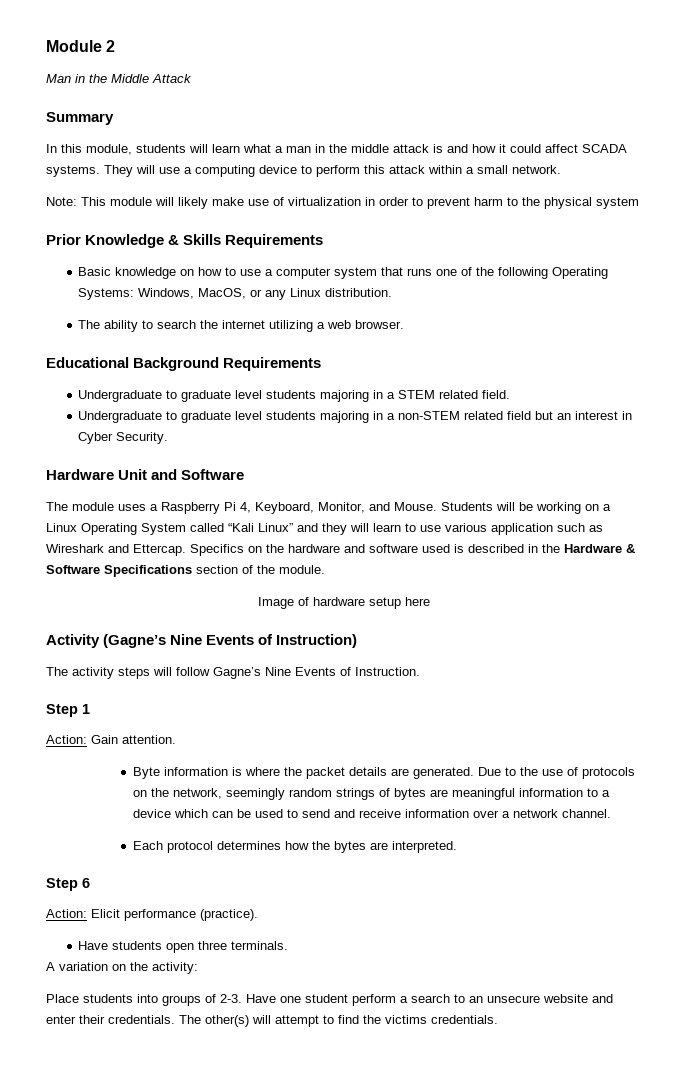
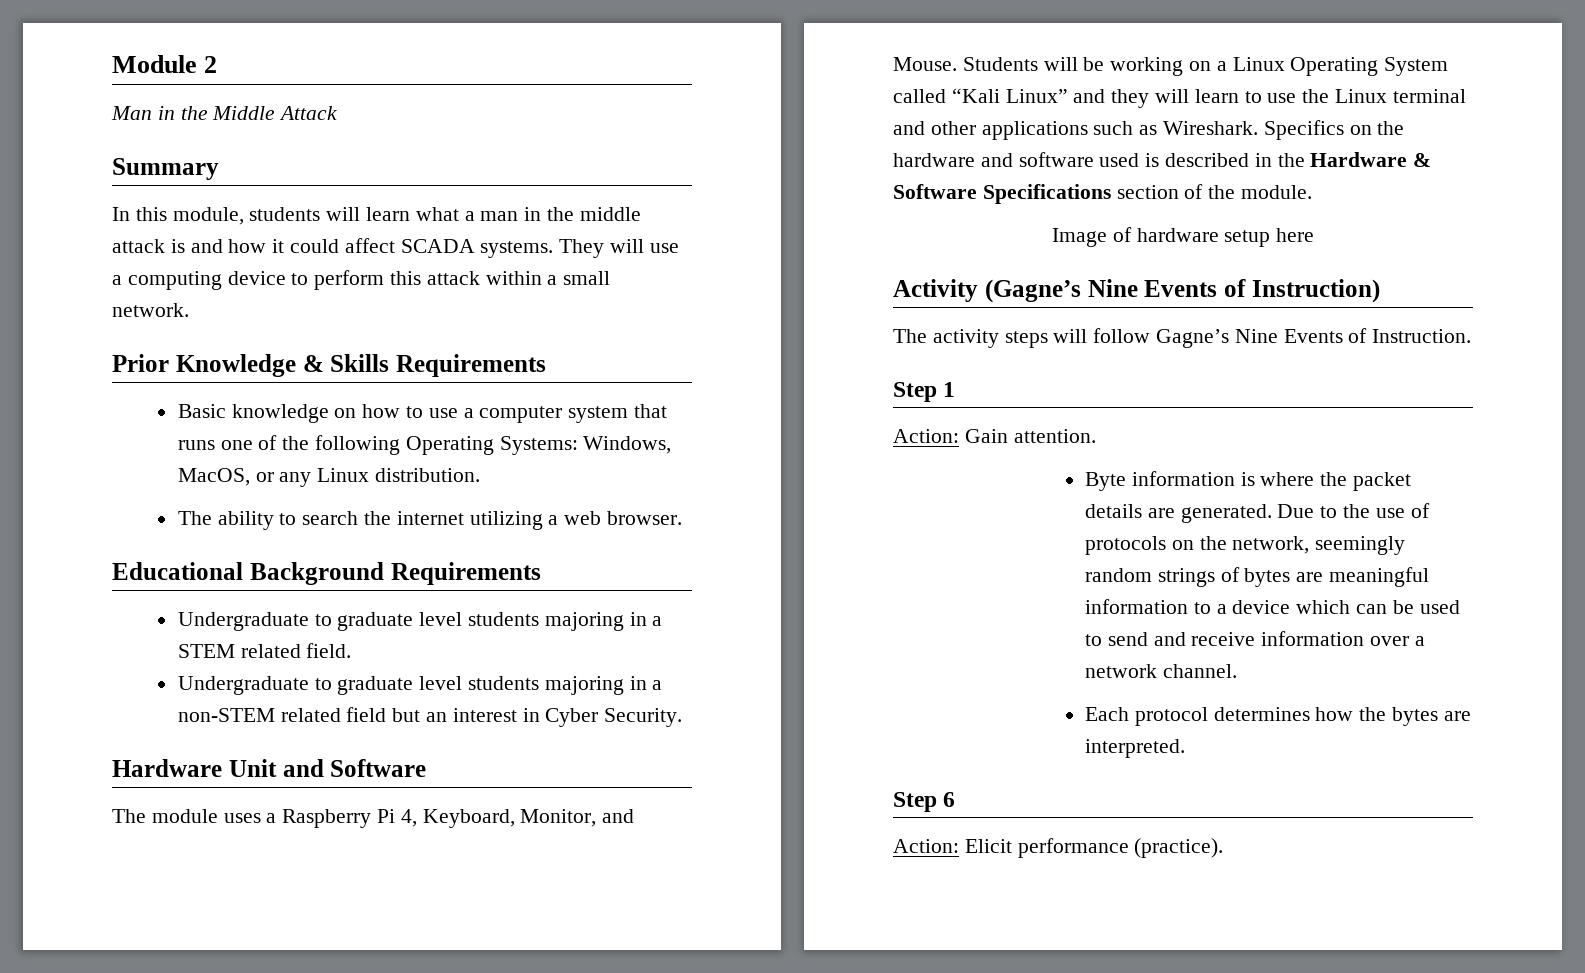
[46,197,639,209] // Note: This module will likely make use of virtualization in order to prevent harm to the physical system -> (189, 310) none
[445,523,603,535] [46,544,186,556] various application such as Wireshark and Ettercap. -> [1302,89,1466,103] [893,121,1259,140] the Linux terminal and other applications such as Wireshark.
[78,941,289,953] [46,962,198,974] [46,994,613,1006] [46,1015,498,1027] // Have students open three terminals. // A variation on the activity: // Place students into groups of 2-3. Have one student perform a search to an unsecure website and enter their credentials. The other(s) will attempt to find the victims credentials. -> (1224, 848) none

